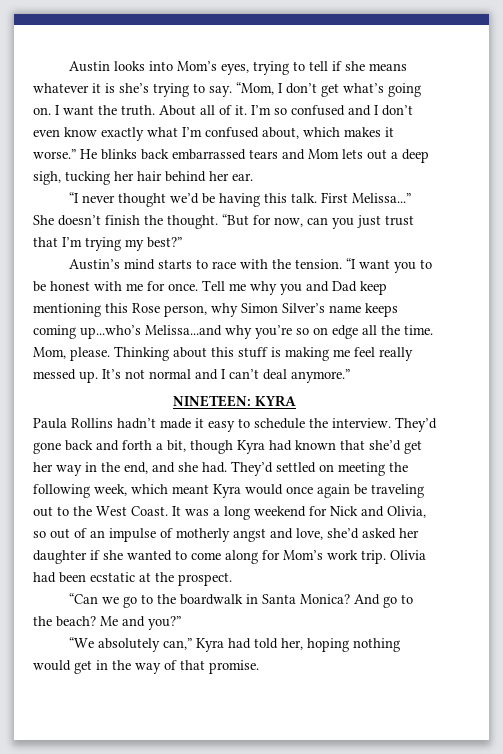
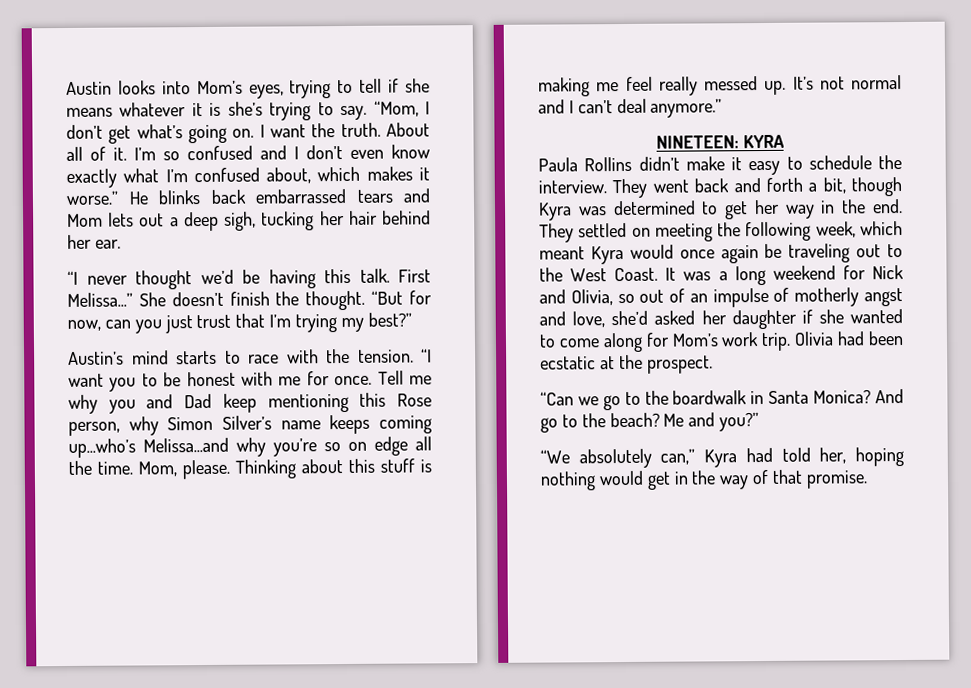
[117,418,191,429] hadn’t made -> [638,156,725,171] didn’t make
[395,417,437,432] [33,442,61,454] They’d gone -> [612,178,689,199] They went
[269,440,401,451] had known that she’d -> [578,200,719,216] was determined to
[124,461,273,476] end, and she had. They’d -> [872,199,903,214] [539,223,574,243] end. They

